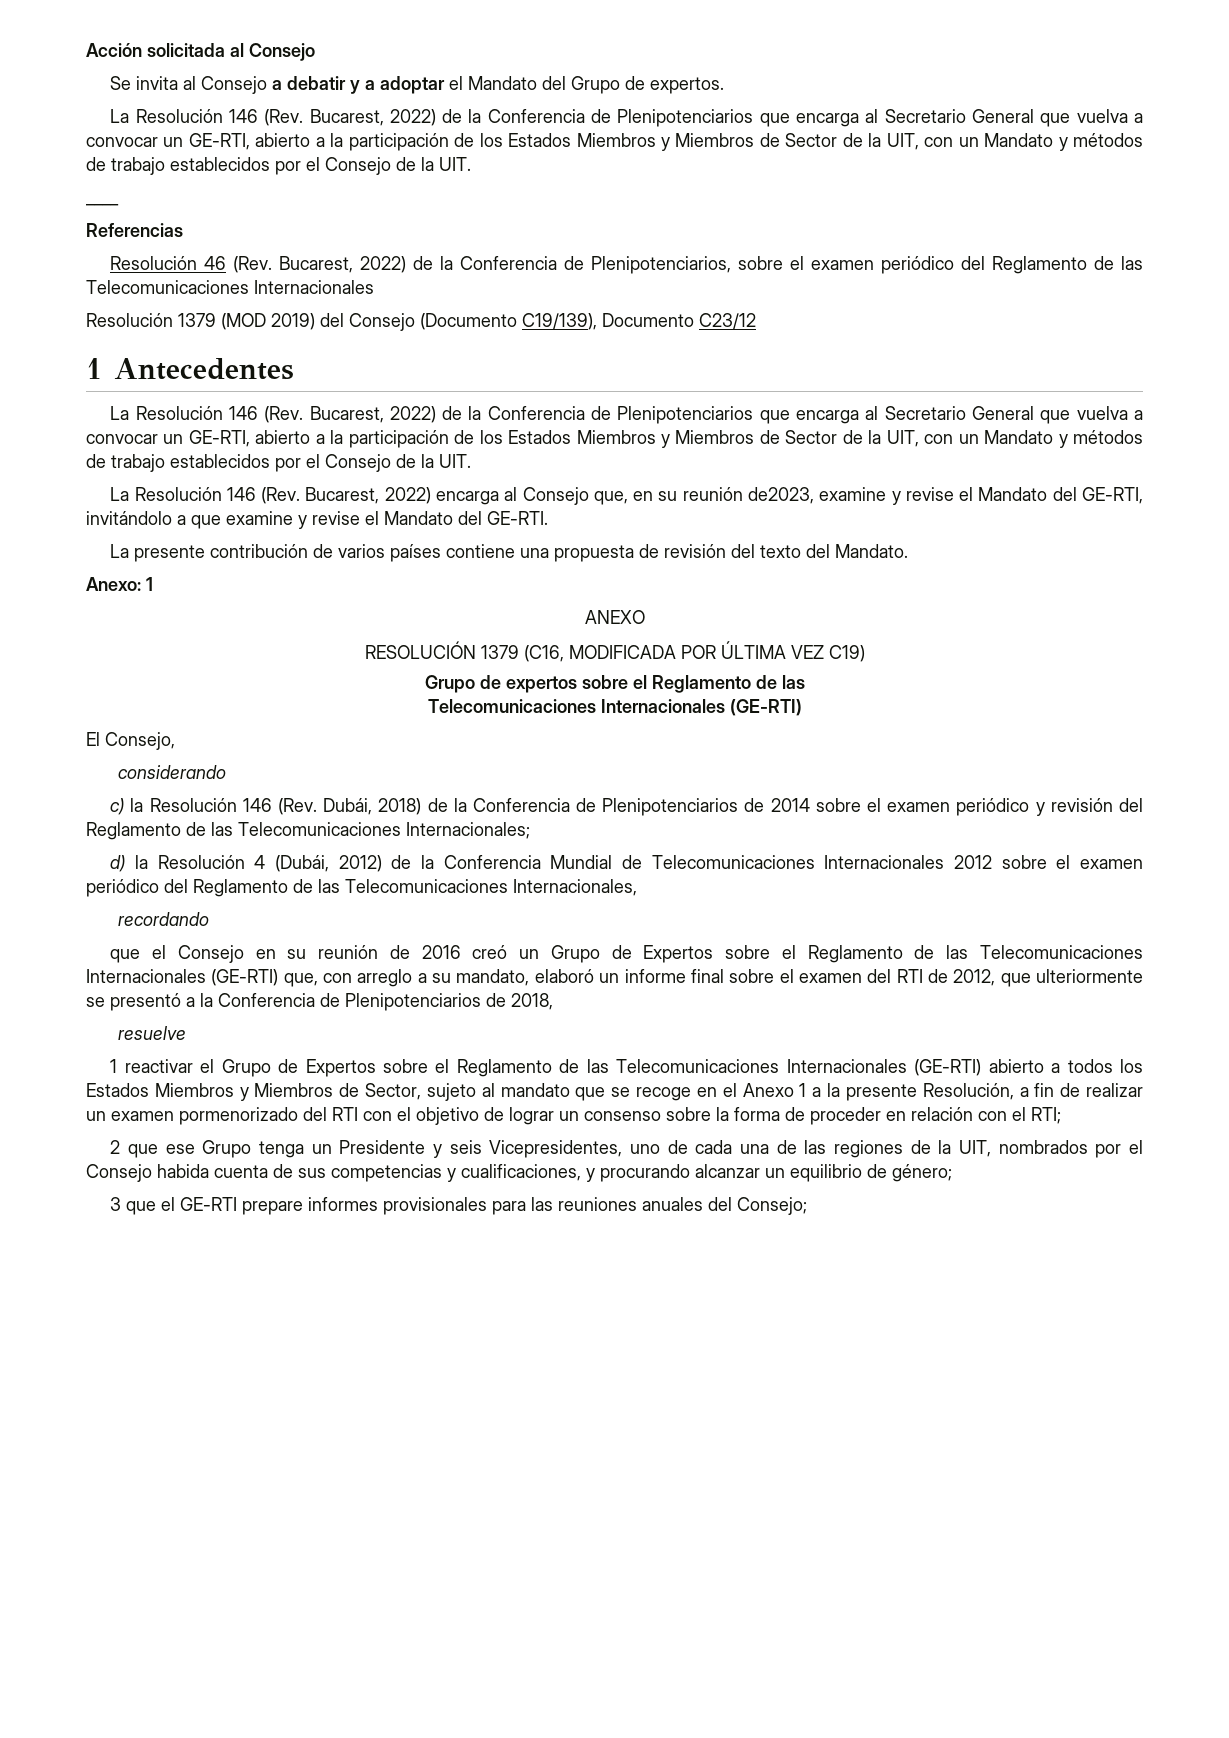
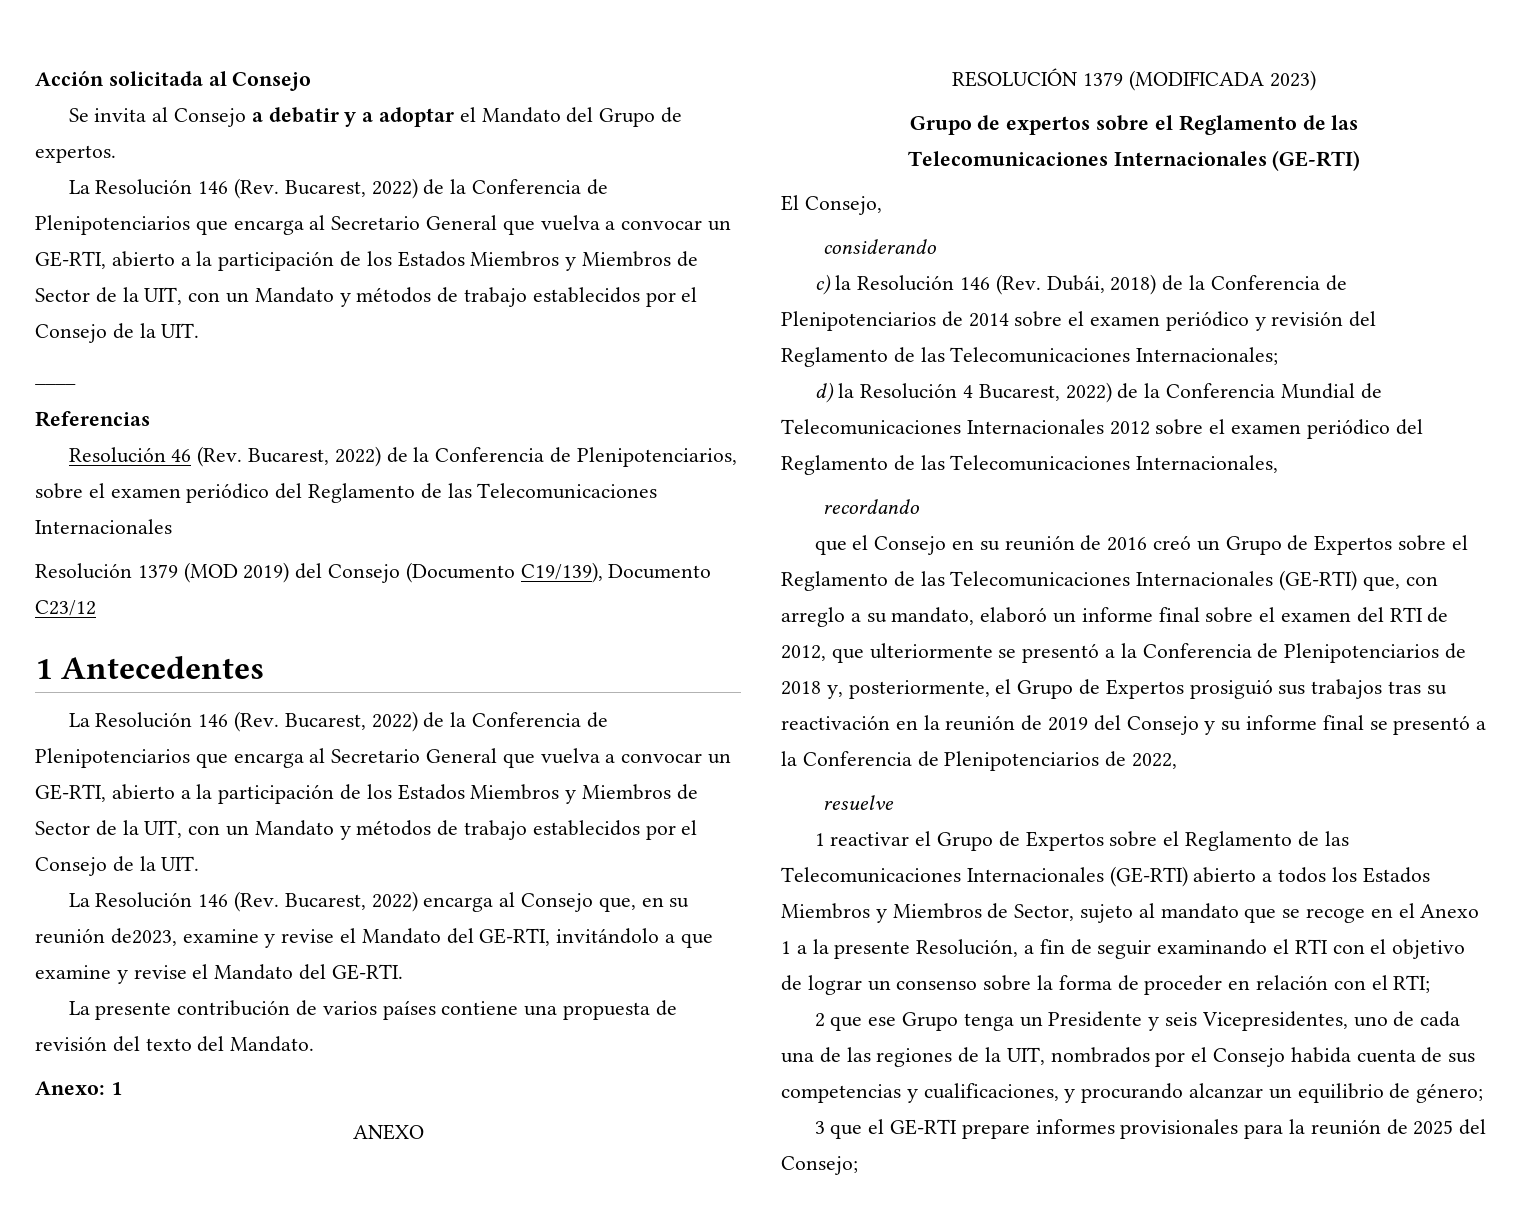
[523,641,865,662] (C16, MODIFICADA POR ÚLTIMA VEZ C19) -> [1128,70,1316,91] (MODIFICADA 2023)
[274,855,382,872] (Dubái, 2012) -> [978,382,1112,403] Bucarest, 2022)
[511,993,553,1010] 2018, -> [781,679,1447,699] [781,715,1487,735] [781,751,1178,771] 2018 y, posteriormente, el Grupo de Expertos prosiguió sus trabajos tras su reactivación en la reunión de 2019 del Consejo y su informe final se presentó a la Conferencia de Plenipotenciarios de 2022,
[1086,1083,1144,1097] [86,1107,327,1125] realizar un examen pormenorizado del -> [1097,939,1290,959] seguir examinando el
[531,1197,704,1211] las reuniones anuales -> [1288,1119,1454,1135] la reunión de 2025

